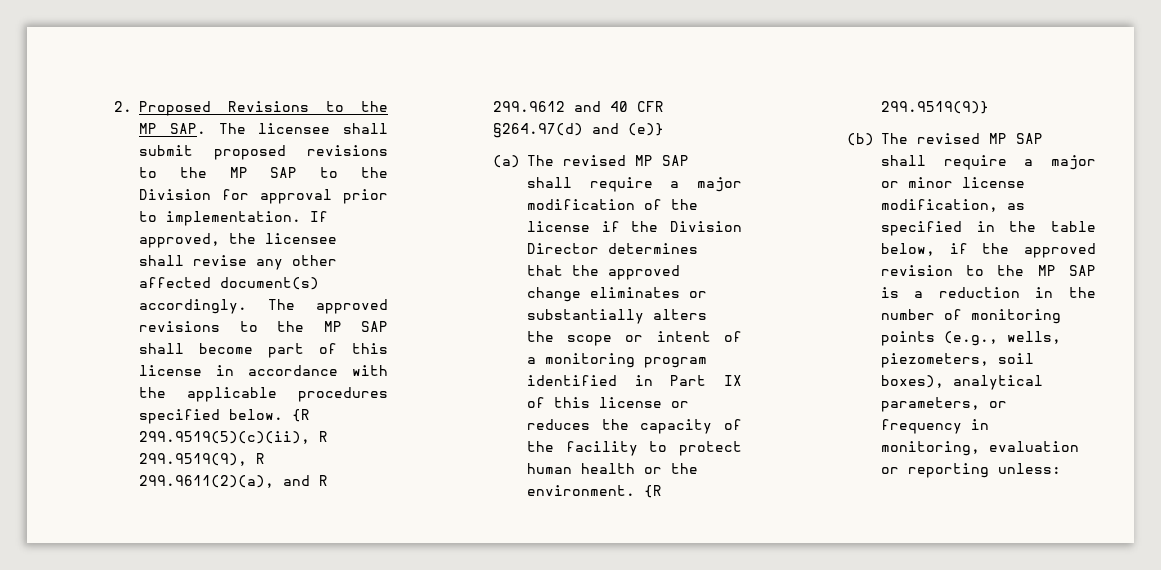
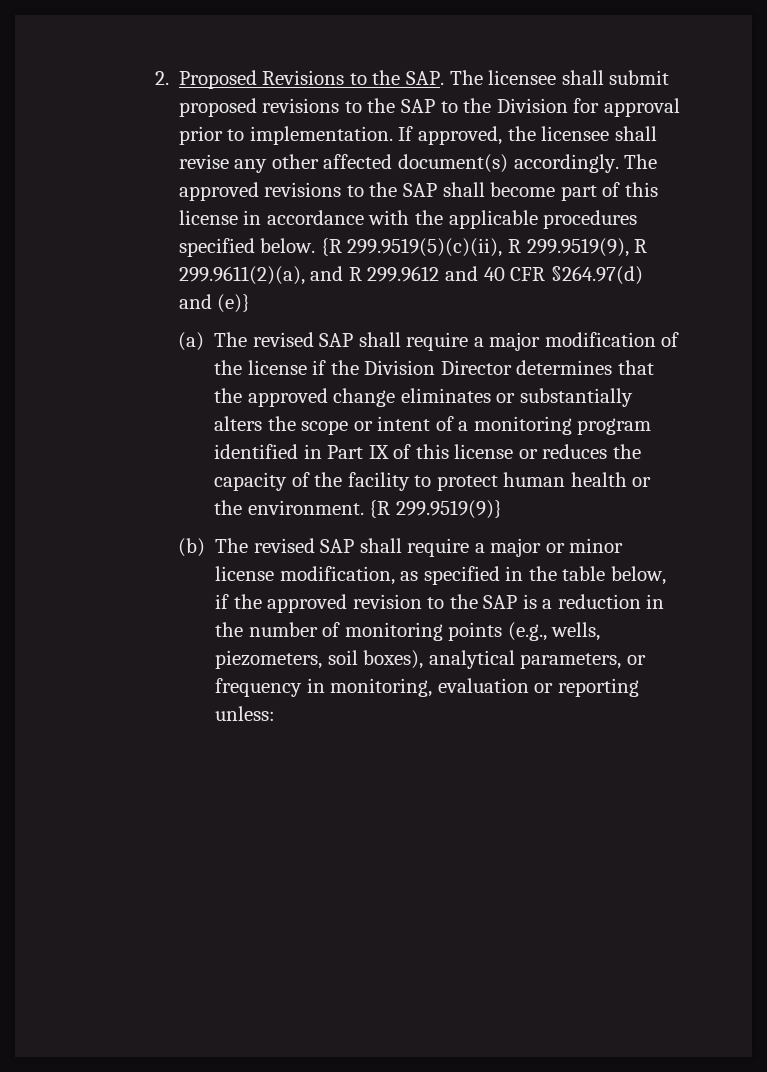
[139,123,158,134] MP -> (401, 77) none
[229,167,248,178] MP -> (396, 105) none
[323,321,342,332] MP -> (398, 189) none
[634,155,653,166] MP -> (314, 339) none
[988,133,1007,144] MP -> (315, 545) none
[1037,265,1056,276] MP -> (478, 601) none

